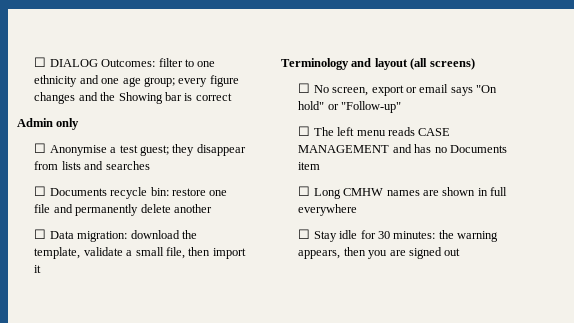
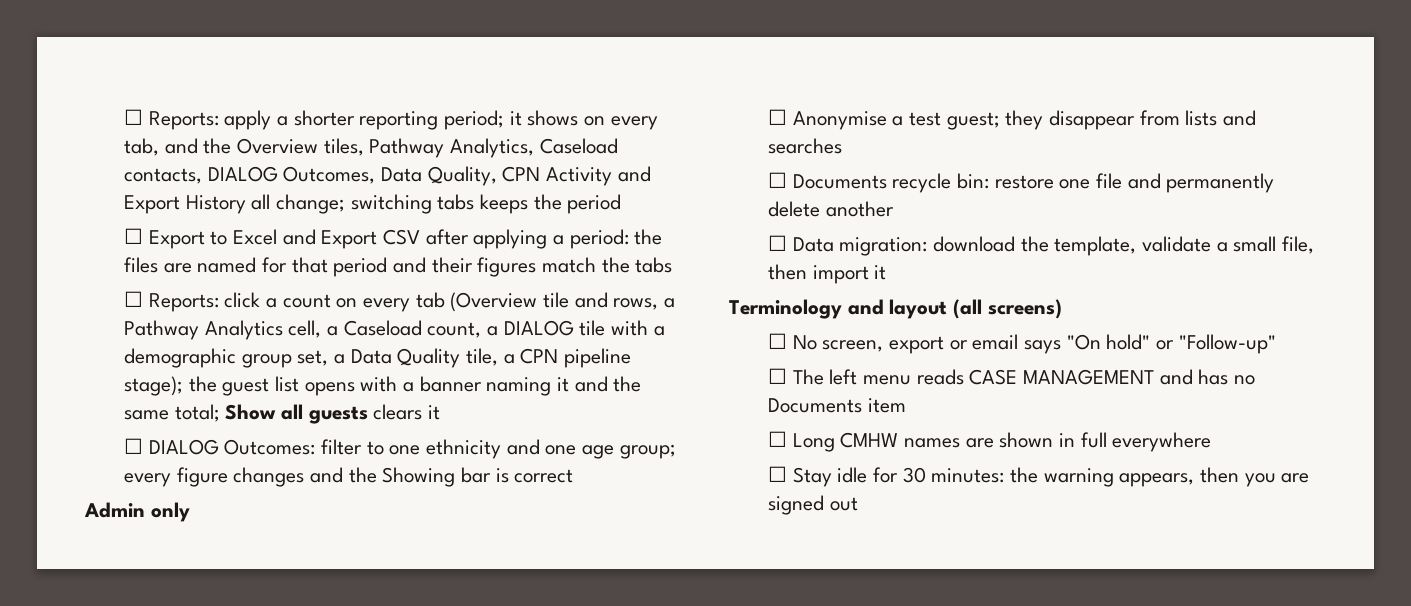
[34,57,47,67] ☐ -> [124,109,658,130] [124,138,618,158] [124,166,651,186] [124,194,622,214] [124,228,663,249] [124,257,673,277] [124,291,676,312] [124,320,665,340] [124,348,632,368] [124,376,642,396] [124,404,441,424] [124,438,144,454] ☐ Reports: apply a shorter reporting period; it shows on every tab, and the Overview tiles, Pathway Analytics, Caseload contacts, DIALOG Outcomes, Data Quality, CPN Activity and Export History all change; switching tabs keeps the period // ☐ Export to Excel and Export CSV after applying a period: the files are named for that period and their figures match the tabs // ☐ Reports: click a count on every tab (Overview tile and rows, a Pathway Analytics cell, a Caseload count, a DIALOG tile with a demographic group set, a Data Quality tile, a CPN pipeline stage); the guest list opens with a banner naming it and the same total; Show all guests clears it // ☐

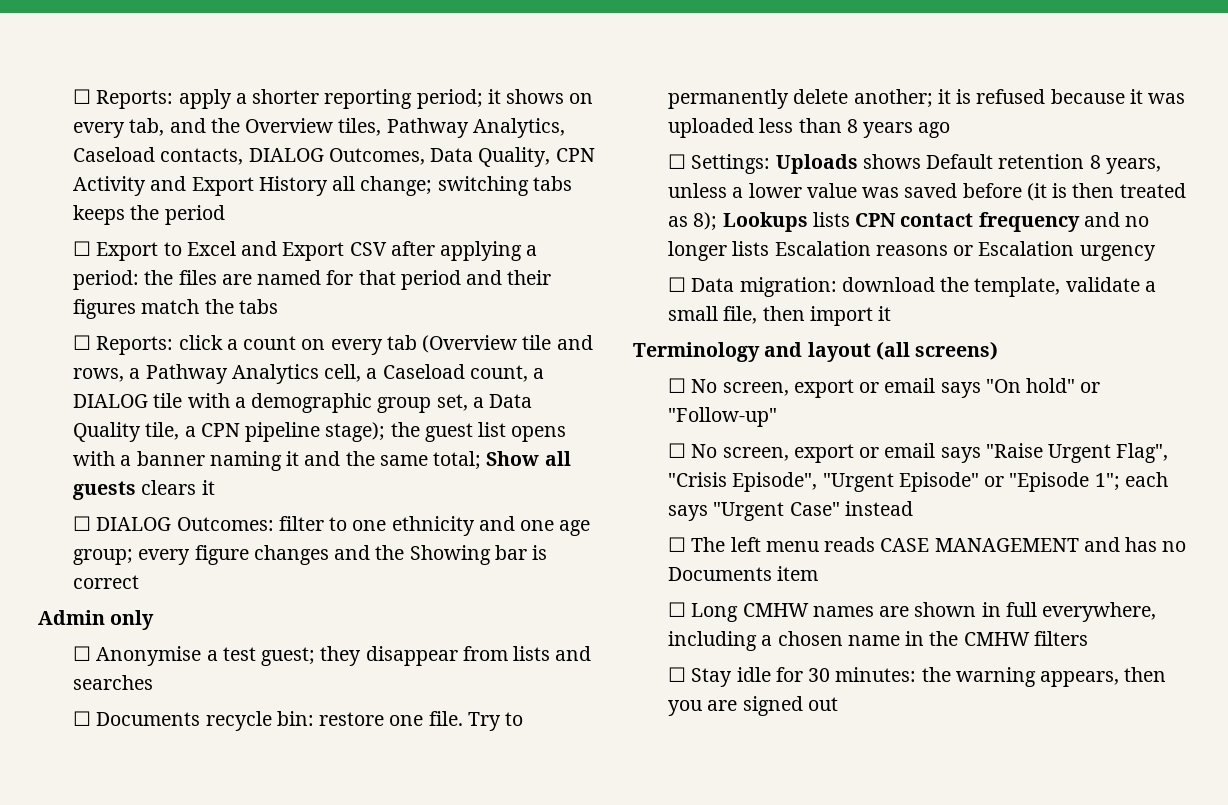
[1096,173,1275,193] [768,201,894,217] file and permanently delete another -> [428,711,524,731] [668,89,1186,109] [668,118,951,138] [668,154,1161,174] [668,183,1186,201] [668,212,1150,232] [668,241,1156,261] file. Try to permanently delete another; it is refused because it was uploaded less than 8 years ago // ☐ Settings: Uploads shows Default retention 8 years, unless a lower value was saved before (it is then treated as 8); Lookups lists CPN contact frequency and no longer lists Escalation reasons or Escalation urgency
(1276, 344) none -> [668,443,1169,463] [668,472,1168,492] [668,501,913,521] // ☐ No screen, export or email says "Raise Urgent Flag", "Crisis Episode", "Urgent Episode" or "Episode 1"; each says "Urgent Case" instead
[1112,432,1212,452] everywhere -> [1042,602,1157,622] [668,631,1088,651] everywhere, including a chosen name in the CMHW filters

